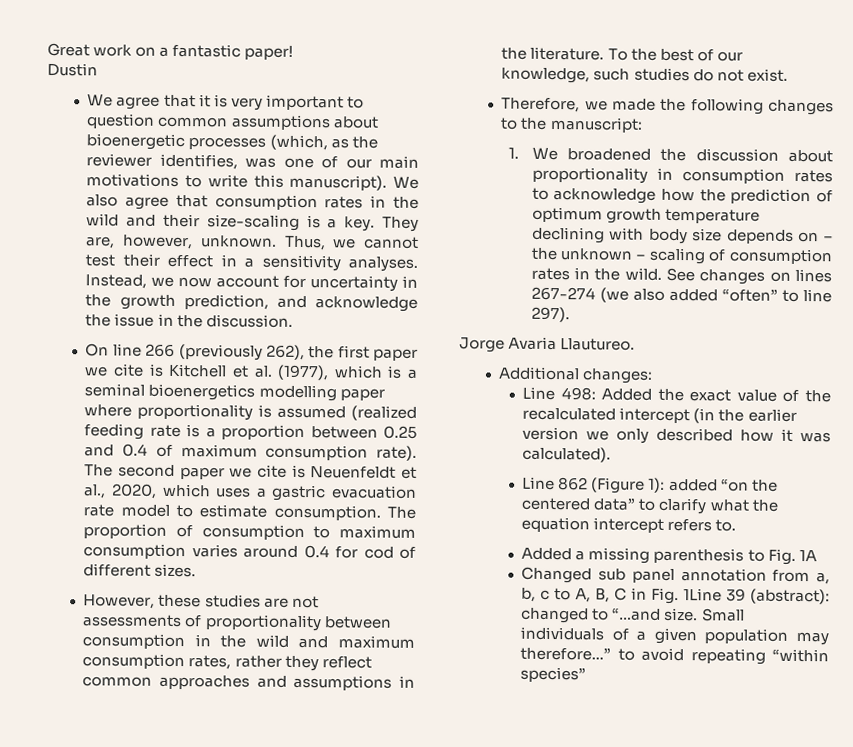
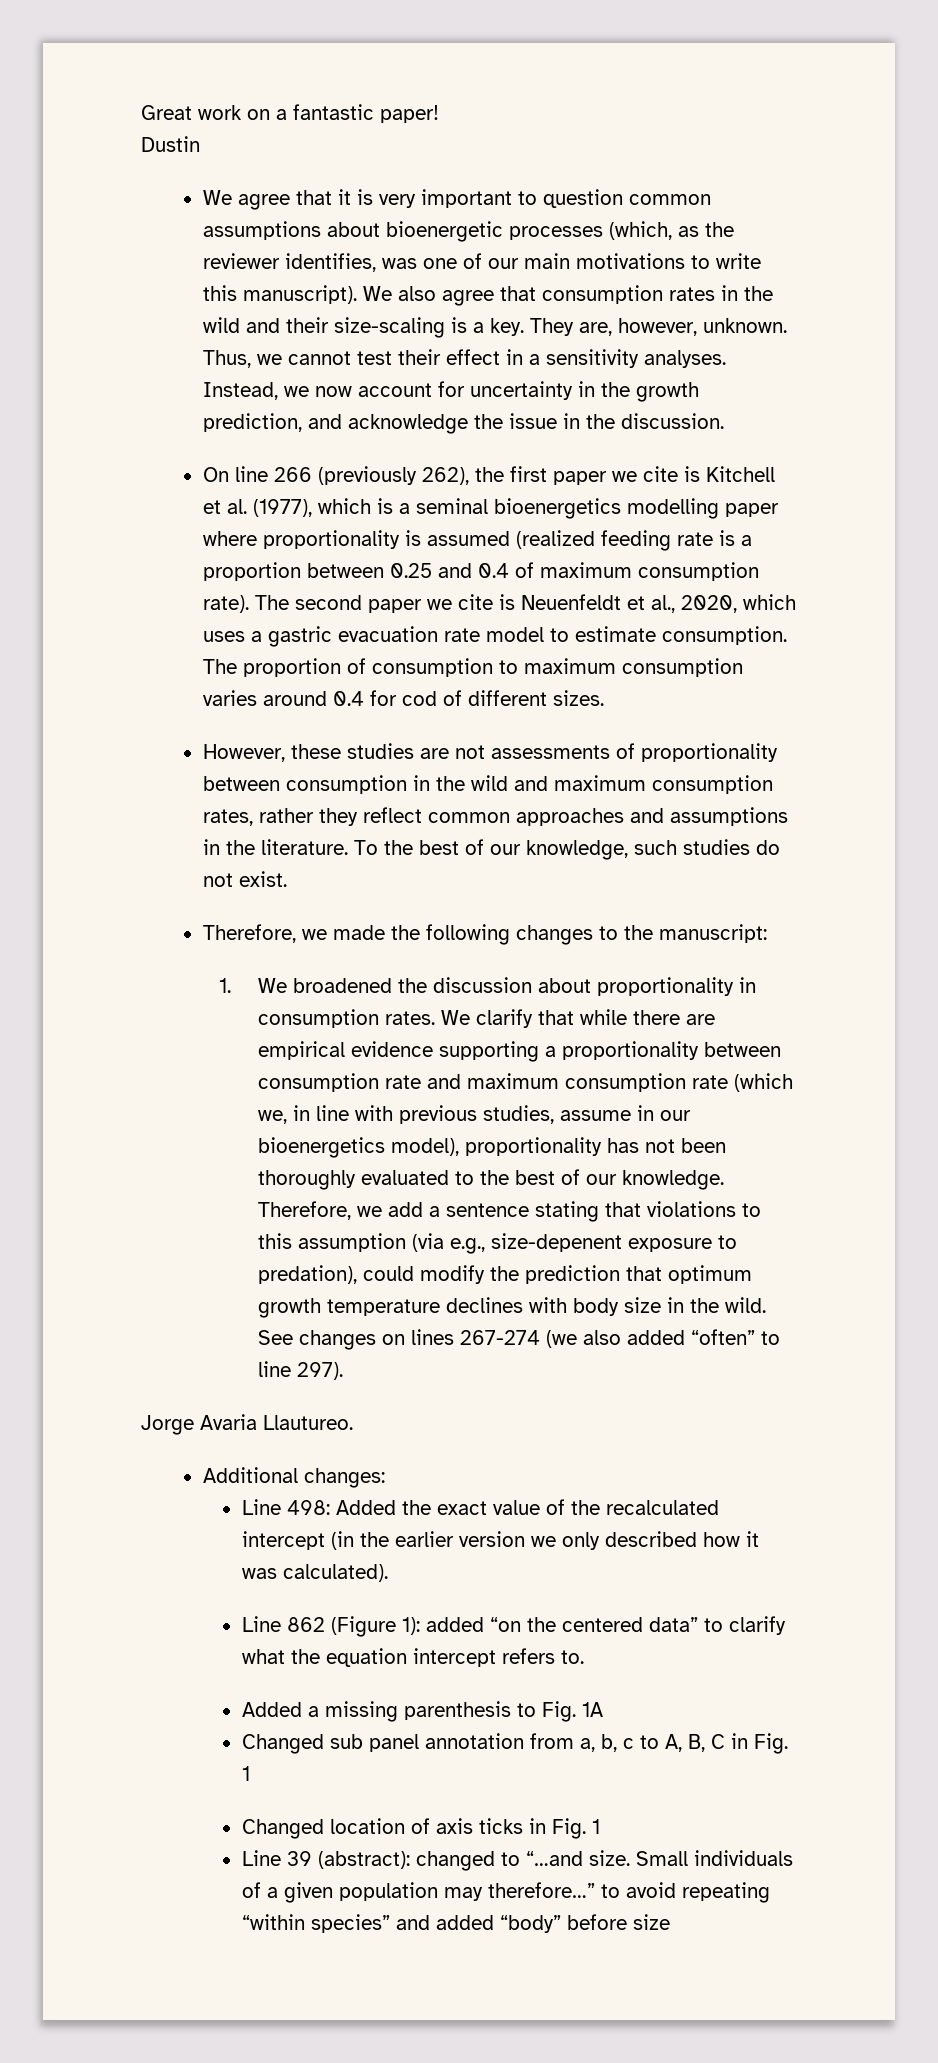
[794,169,833,183] [531,187,696,204] rates to acknowledge how -> [385,1009,716,1028] [258,1041,782,1062] [258,1073,794,1092] [258,1105,692,1124] [258,1137,727,1158] [258,1169,725,1190] [258,1201,762,1222] [258,1233,738,1254] [258,1265,486,1284] rates. We clarify that while there are empirical evidence supporting a proportionality between consumption rate and maximum consumption rate (which we, in line with previous studies, assume in our bioenergetics model), proportionality has not been thoroughly evaluated to the best of our knowledge. Therefore, we add a sentence stating that violations to this assumption (via e.g., size-depenent exposure to predation), could modify
[816,190,833,203] of -> [626,1266,663,1281] that
[531,226,605,244] declining -> [446,1297,524,1313] declines
[726,229,833,244] [530,247,833,265] [530,267,570,281] depends on – the unknown – scaling of consumption rates -> (662, 1305) none
[683,588,723,602] 1Line -> [241,1766,250,1781] [241,1818,600,1839] [241,1850,281,1866] 1 // Changed location of axis ticks in Fig. 1 // Line
(587, 674) none -> [395,1914,670,1933] and added “body” before size

